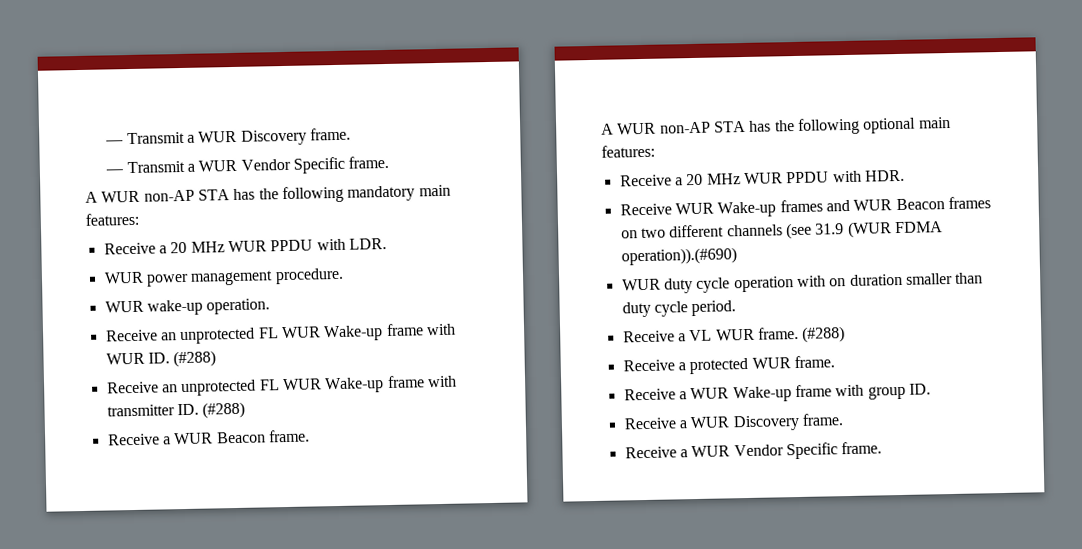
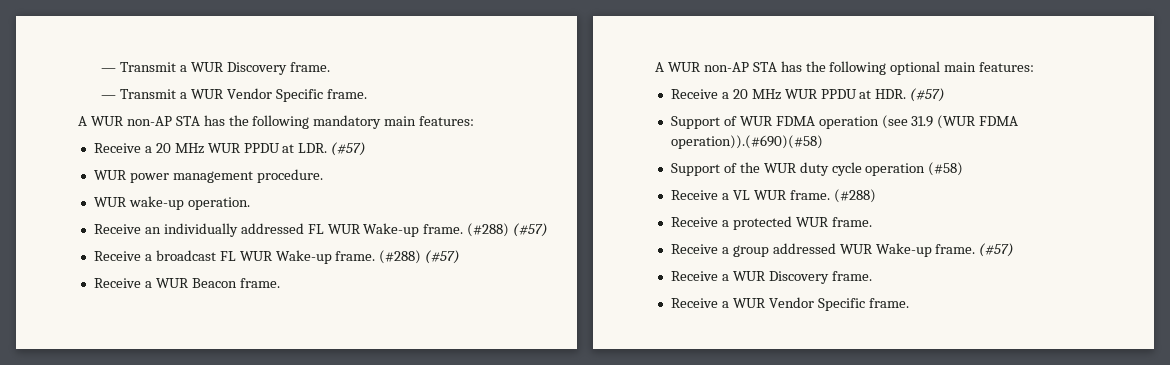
[316,238,346,251] with -> [282,144,295,153] at
(387, 244) none -> [331,142,367,156] (#57)
[179,323,456,345] [105,350,217,368] [106,375,457,397] [106,401,246,419] unprotected FL WUR Wake-up frame with WUR ID. (#288) // Receive an unprotected FL WUR Wake-up frame with transmitter ID. (#288) -> [163,223,549,237] [93,250,461,264] individually addressed FL WUR Wake-up frame. (#288) (#57) // Receive a broadcast FL WUR Wake-up frame. (#288) (#57)
[832,170,862,183] with -> [859,90,872,99] at
[619,196,991,218] [620,221,943,240] [620,247,737,266] [621,272,984,294] [621,300,737,318] // Receive WUR Wake-up frames and WUR Beacon frames on two different channels (see 31.9 (WUR FDMA operation)).(#690) // WUR duty cycle operation with on duration smaller than duty cycle period. -> [910,88,946,102] [670,115,1019,129] [670,135,823,149] [670,162,964,176] (#57) // Support of WUR FDMA operation (see 31.9 (WUR FDMA operation)).(#690)(#58) // Support of the WUR duty cycle operation (#58)
[690,383,931,403] WUR Wake-up frame with group ID. -> [732,243,1015,257] group addressed WUR Wake-up frame. (#57)

